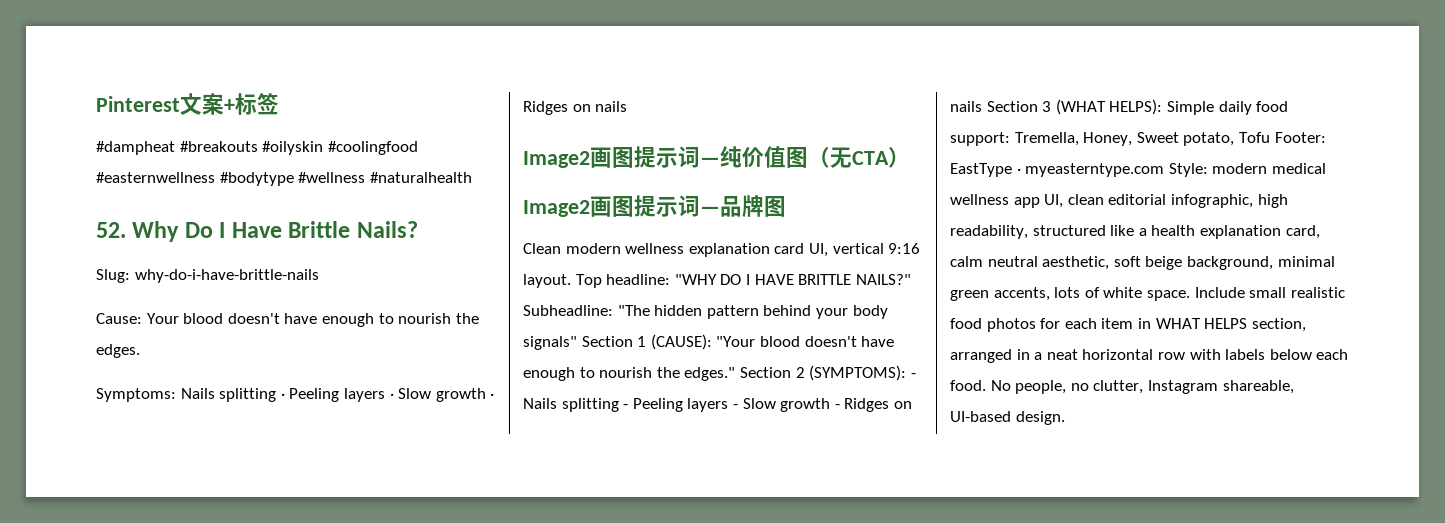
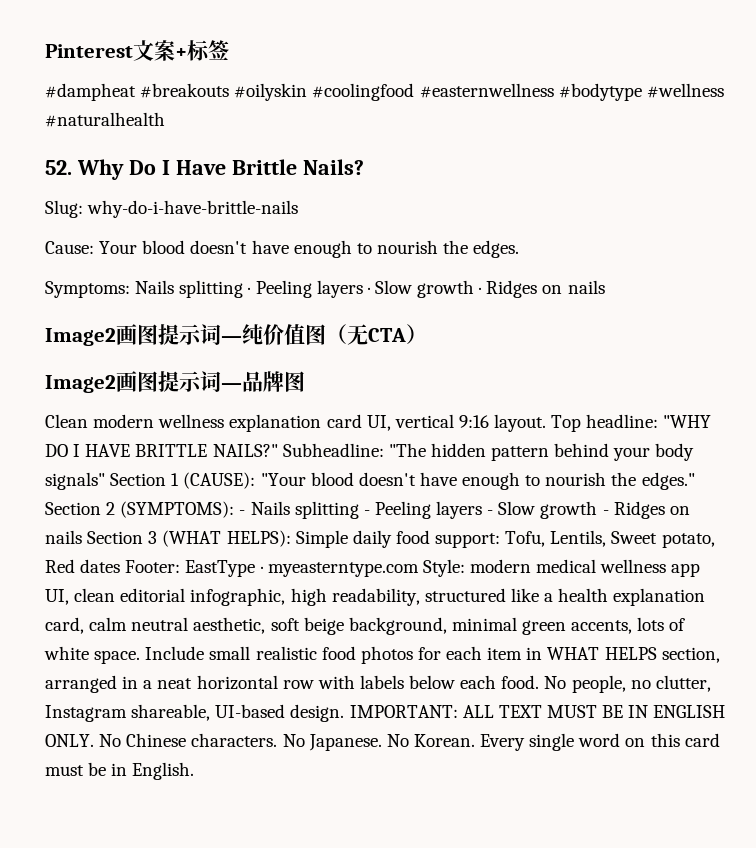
[1014,132,1270,146] Tremella, Honey, Sweet potato, Tofu -> [505,530,715,548] [45,559,121,573] Tofu, Lentils, Sweet potato, Red dates
(1065, 418) none -> [349,705,726,718] [45,733,720,751] [45,762,195,780] IMPORTANT: ALL TEXT MUST BE IN ENGLISH ONLY. No Chinese characters. No Japanese. No Korean. Every single word on this card must be in English.

